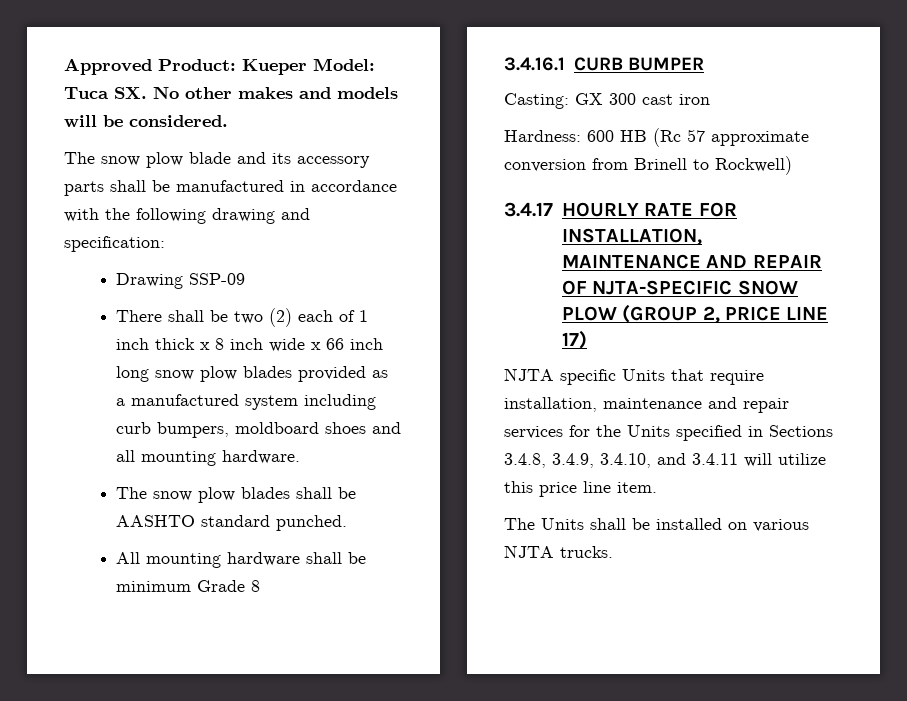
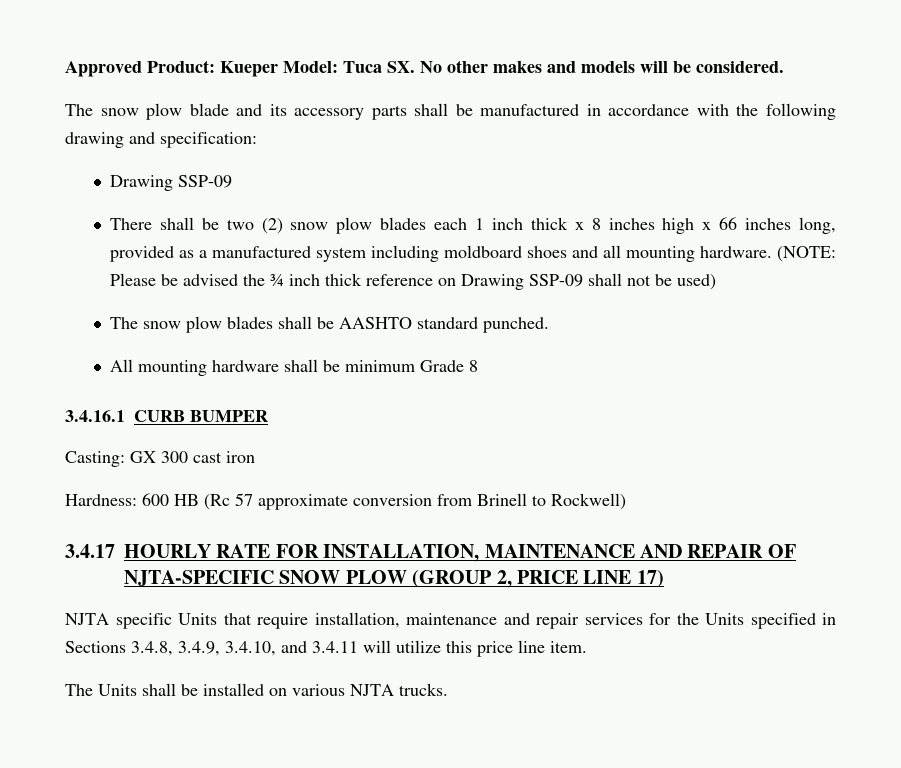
[298,310,356,322] each of -> [290,217,468,234] snow plow blades each
[230,338,384,352] [116,366,293,382] inch wide x 66 inch long snow plow blades -> [608,217,836,234] inches high x 66 inches long,
[116,422,230,438] curb bumpers, -> (439, 253) none
(301, 457) none -> [777,246,837,262] [109,273,716,290] (NOTE: Please be advised the ¾ inch thick reference on Drawing SSP-09 shall not be used)

